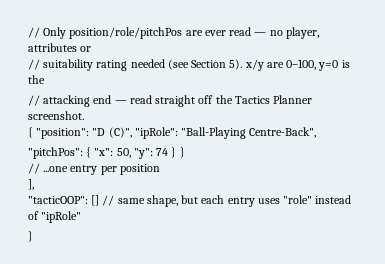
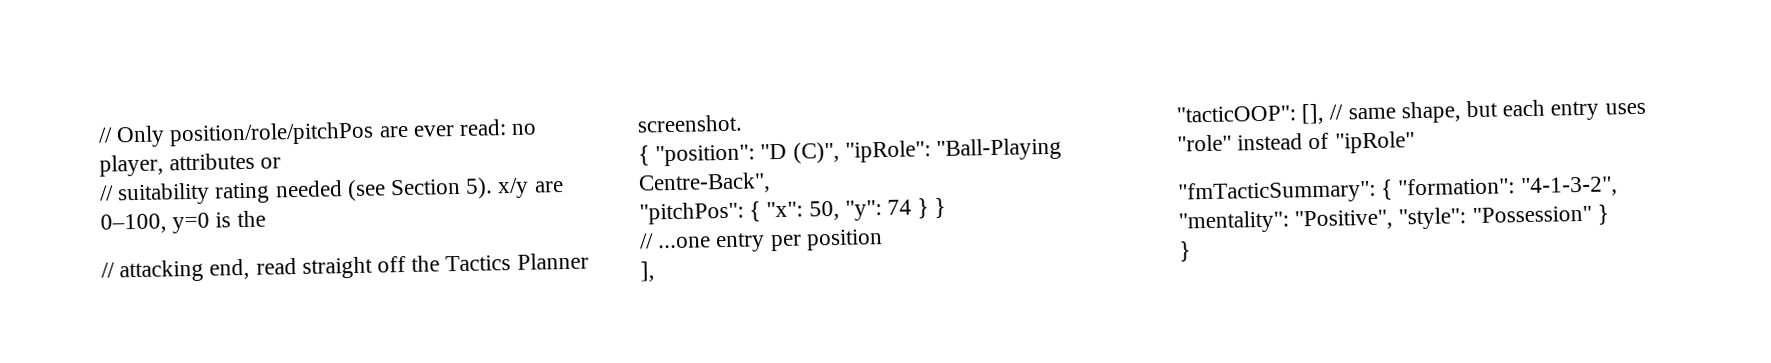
[229,27,267,36] read — -> [459,119,508,136] read:
[93,95,127,104] end — -> [209,258,251,280] end,
[91,195,100,206] [] -> [1301,103,1325,125] [],
[28,231,33,242] } -> [1178,176,1618,205] [1178,204,1609,234] [1179,241,1191,262] "fmTacticSummary": { "formation": "4-1-3-2", "mentality": "Positive", "style": "Possession" } // }

